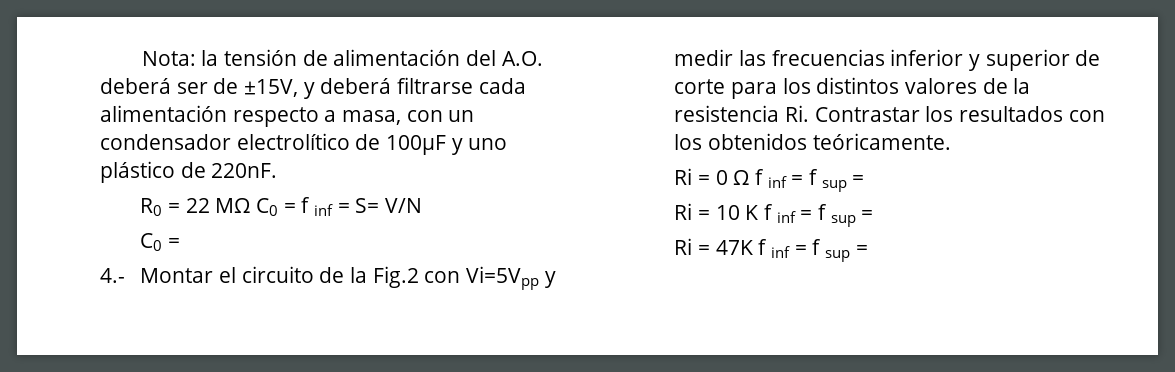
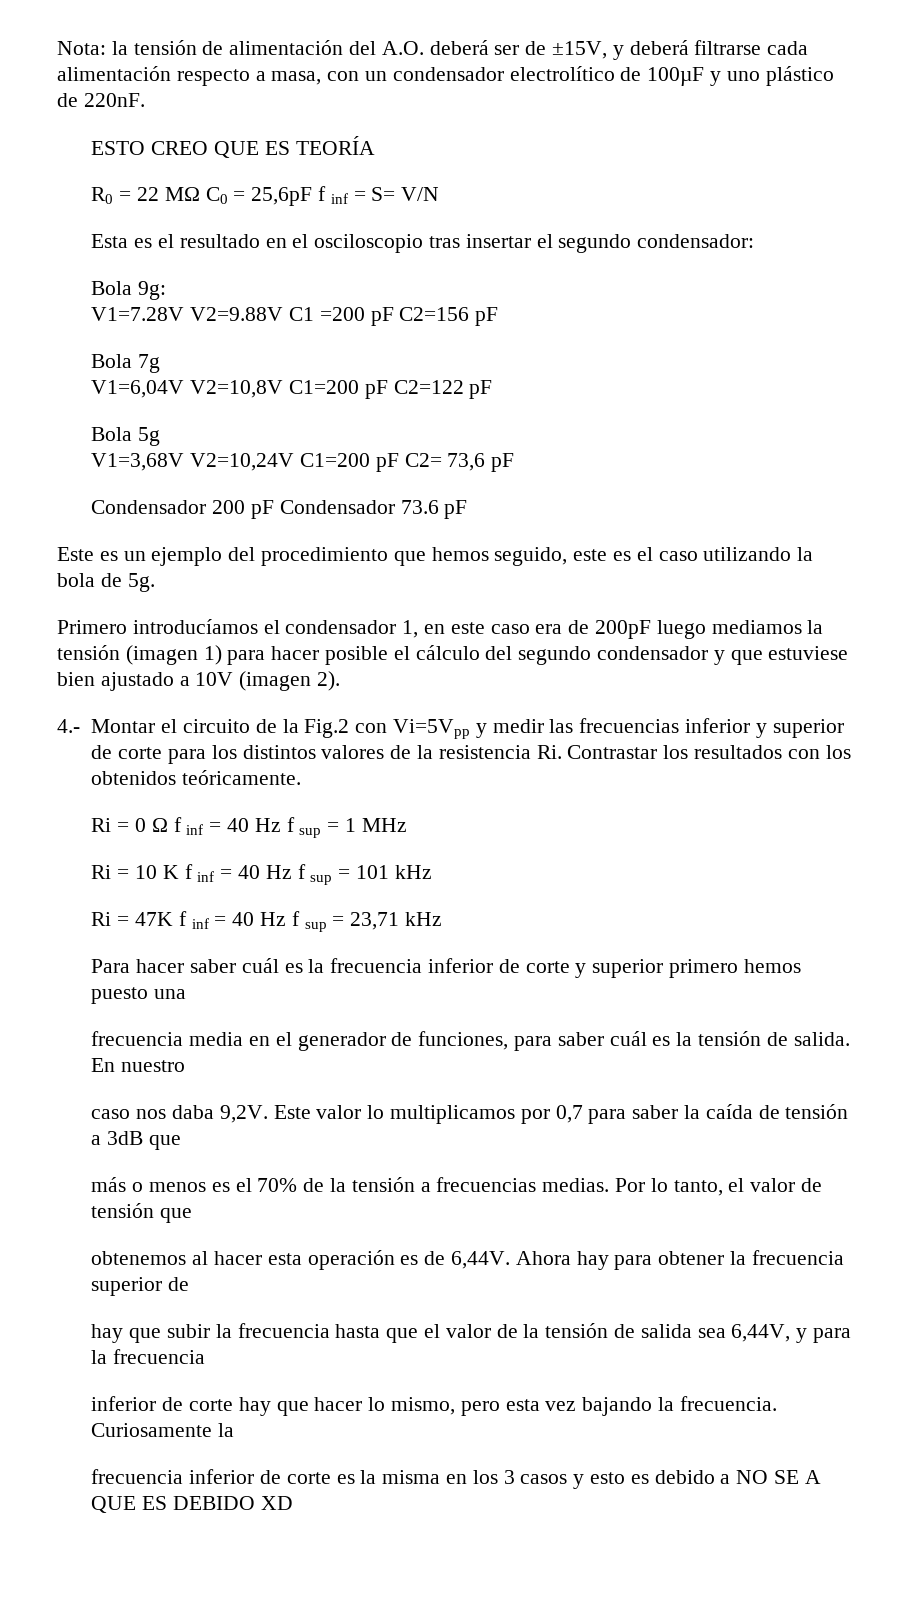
(278, 170) none -> [91,136,375,158] // ESTO CREO QUE ES TEORÍA
(296, 208) none -> [251,187,313,206] 25,6pF
[140,233,181,251] C0 = -> [91,234,755,253] [91,281,167,300] [91,307,499,326] [91,354,161,373] [91,380,493,399] [91,427,161,446] [91,453,515,472] [91,500,468,519] [57,547,814,566] [57,573,155,592] [57,619,824,639] [57,645,849,665] [57,671,341,691] Esta es el resultado en el osciloscopio tras insertar el segundo condensador: // Bola 9g: // V1=7.28V V2=9.88V C1 =200 pF C2=156 pF // Bola 7g // V1=6,04V V2=10,8V C1=200 pF C2=122 pF // Bola 5g // V1=3,68V V2=10,24V C1=200 pF C2= 73,6 pF // Condensador 200 pF Condensador 73.6 pF // Este es un ejemplo del procedimiento que hemos seguido, este es el caso utilizando la bola de 5g. // Primero introducíamos el condensador 1, en este caso era de 200pF luego mediamos la tensión (imagen 1) para hacer posible el cálculo del segundo condensador y que estuviese bien ajustado a 10V (imagen 2).
[809,169,865,192] f sup = -> [226,817,407,838] 40 Hz f sup = 1 MHz
[818,204,874,227] f sup = -> [237,864,432,885] 40 Hz f sup = 101 kHz
[812,239,868,262] f sup = -> [232,911,442,932] [91,958,801,978] [91,987,187,1004] [91,1031,850,1051] [91,1058,186,1072] [91,1104,849,1124] [91,1131,181,1150] [91,1177,823,1196] [91,1203,193,1223] [91,1250,844,1270] [91,1277,190,1296] [91,1323,852,1343] [91,1349,206,1364] [91,1396,777,1416] [91,1423,235,1437] [91,1469,821,1489] [91,1496,293,1513] 40 Hz f sup = 23,71 kHz // Para hacer saber cuál es la frecuencia inferior de corte y superior primero hemos puesto una // frecuencia media en el generador de funciones, para saber cuál es la tensión de salida. En nuestro // caso nos daba 9,2V. Este valor lo multiplicamos por 0,7 para saber la caída de tensión a 3dB que // más o menos es el 70% de la tensión a frecuencias medias. Por lo tanto, el valor de tensión que // obtenemos al hacer esta operación es de 6,44V. Ahora hay para obtener la frecuencia superior de // hay que subir la frecuencia hasta que el valor de la tensión de salida sea 6,44V, y para la frecuencia // inferior de corte hay que hacer lo mismo, pero esta vez bajando la frecuencia. Curiosamente la // frecuencia inferior de corte es la misma en los 3 casos y esto es debido a NO SE A QUE ES DEBIDO XD

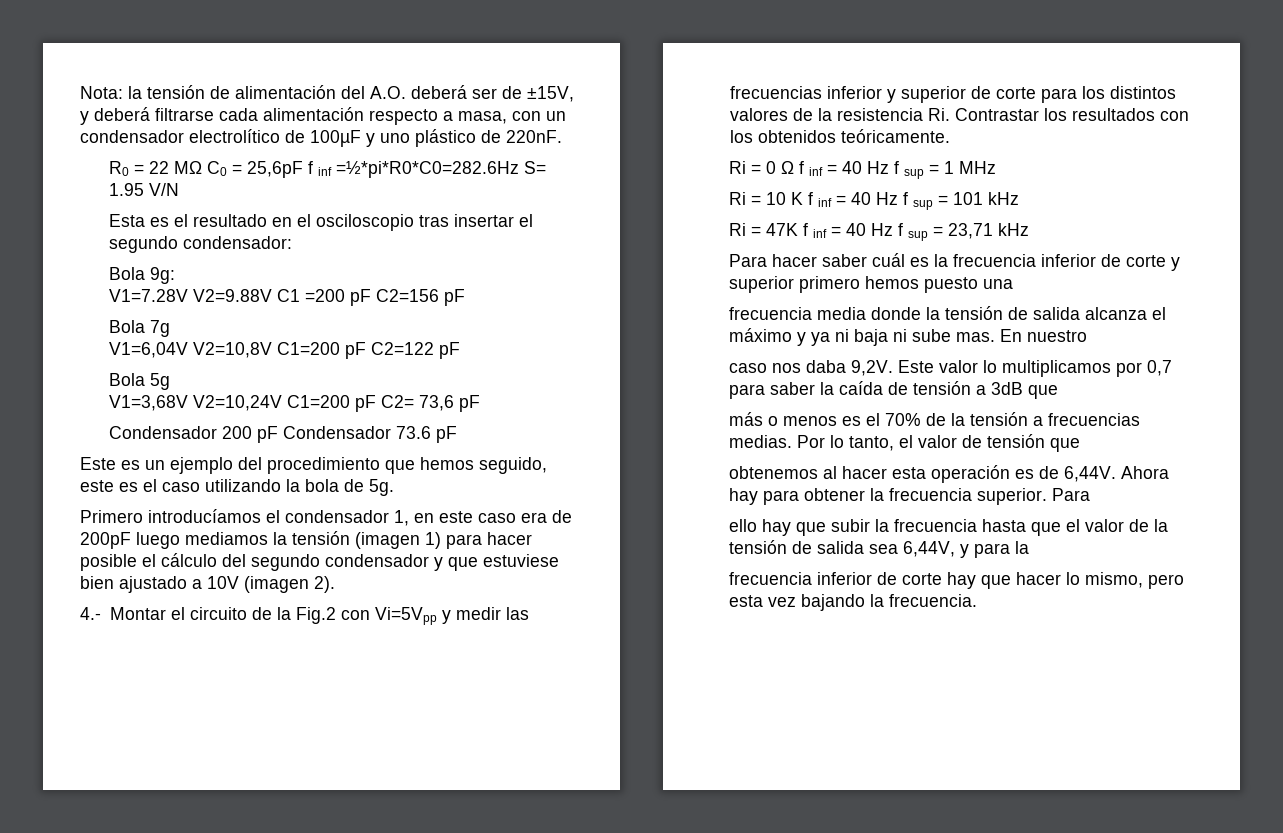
[91,136,375,158] // ESTO CREO QUE ES TEORÍA -> (562, 136) none
[353,187,396,201] = S= -> [336,161,547,178] [109,183,145,196] =½*pi*R0*C0=282.6Hz S= 1.95
[248,1031,850,1051] en el generador de funciones, para saber cuál es la tensión de salida. -> [871,306,1167,320] [729,328,996,346] donde la tensión de salida alcanza el máximo y ya ni baja ni sube mas.
[91,1277,190,1296] superior de // -> [977,488,1091,505] [729,519,758,532] superior. Para // ello
[113,1349,206,1364] frecuencia // -> [729,572,813,585] // frecuencia
[91,1423,235,1437] [91,1469,821,1489] [91,1496,293,1513] Curiosamente la // frecuencia inferior de corte es la misma en los 3 casos y esto es debido a NO SE A QUE ES DEBIDO XD -> (978, 600) none

